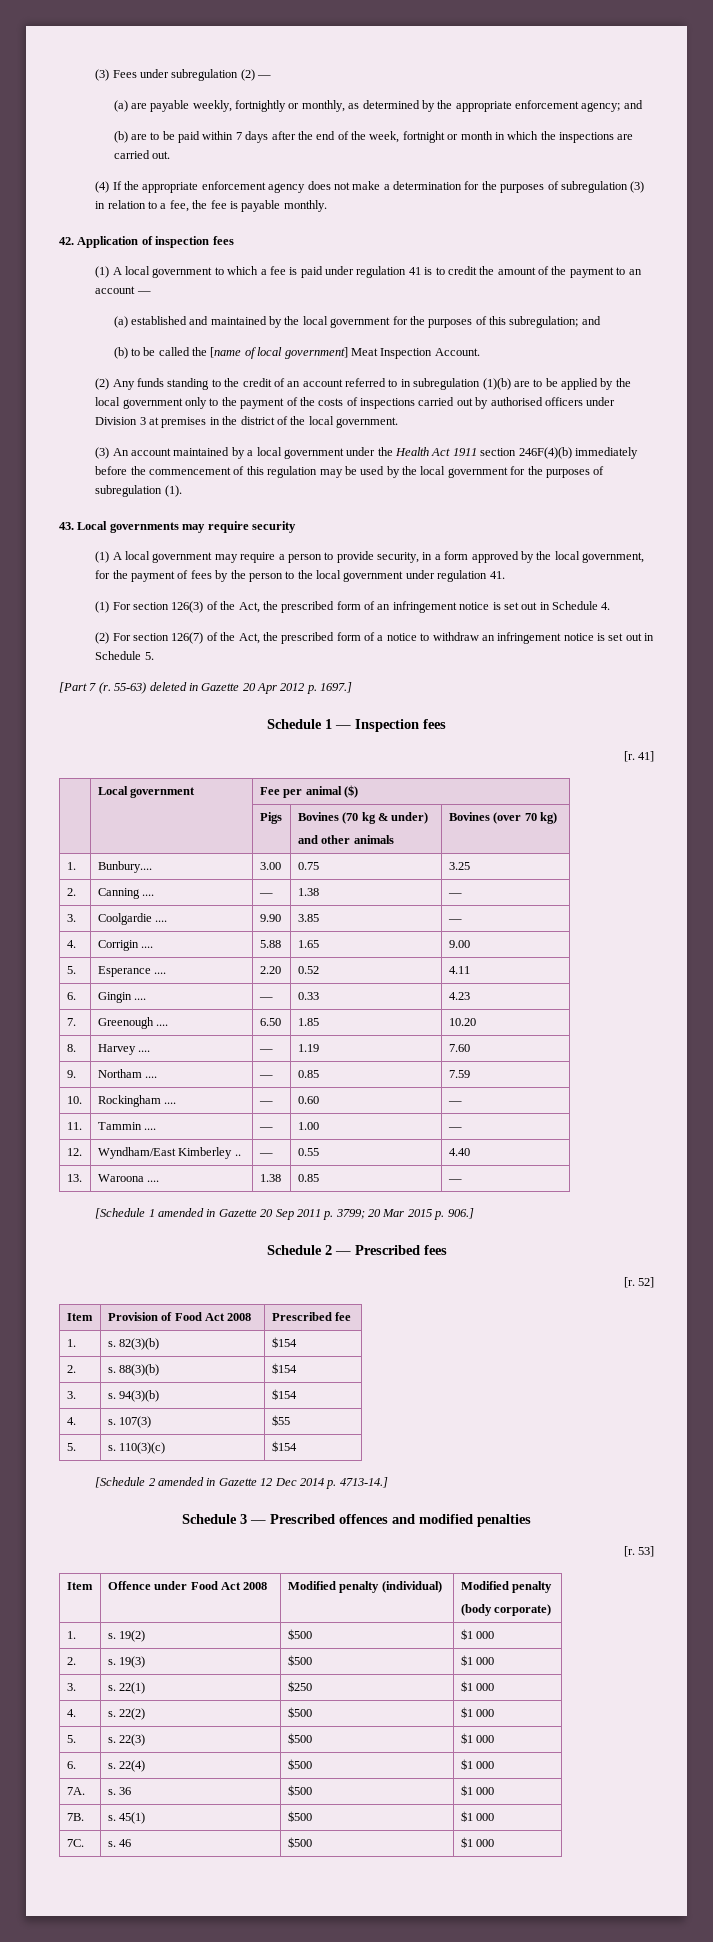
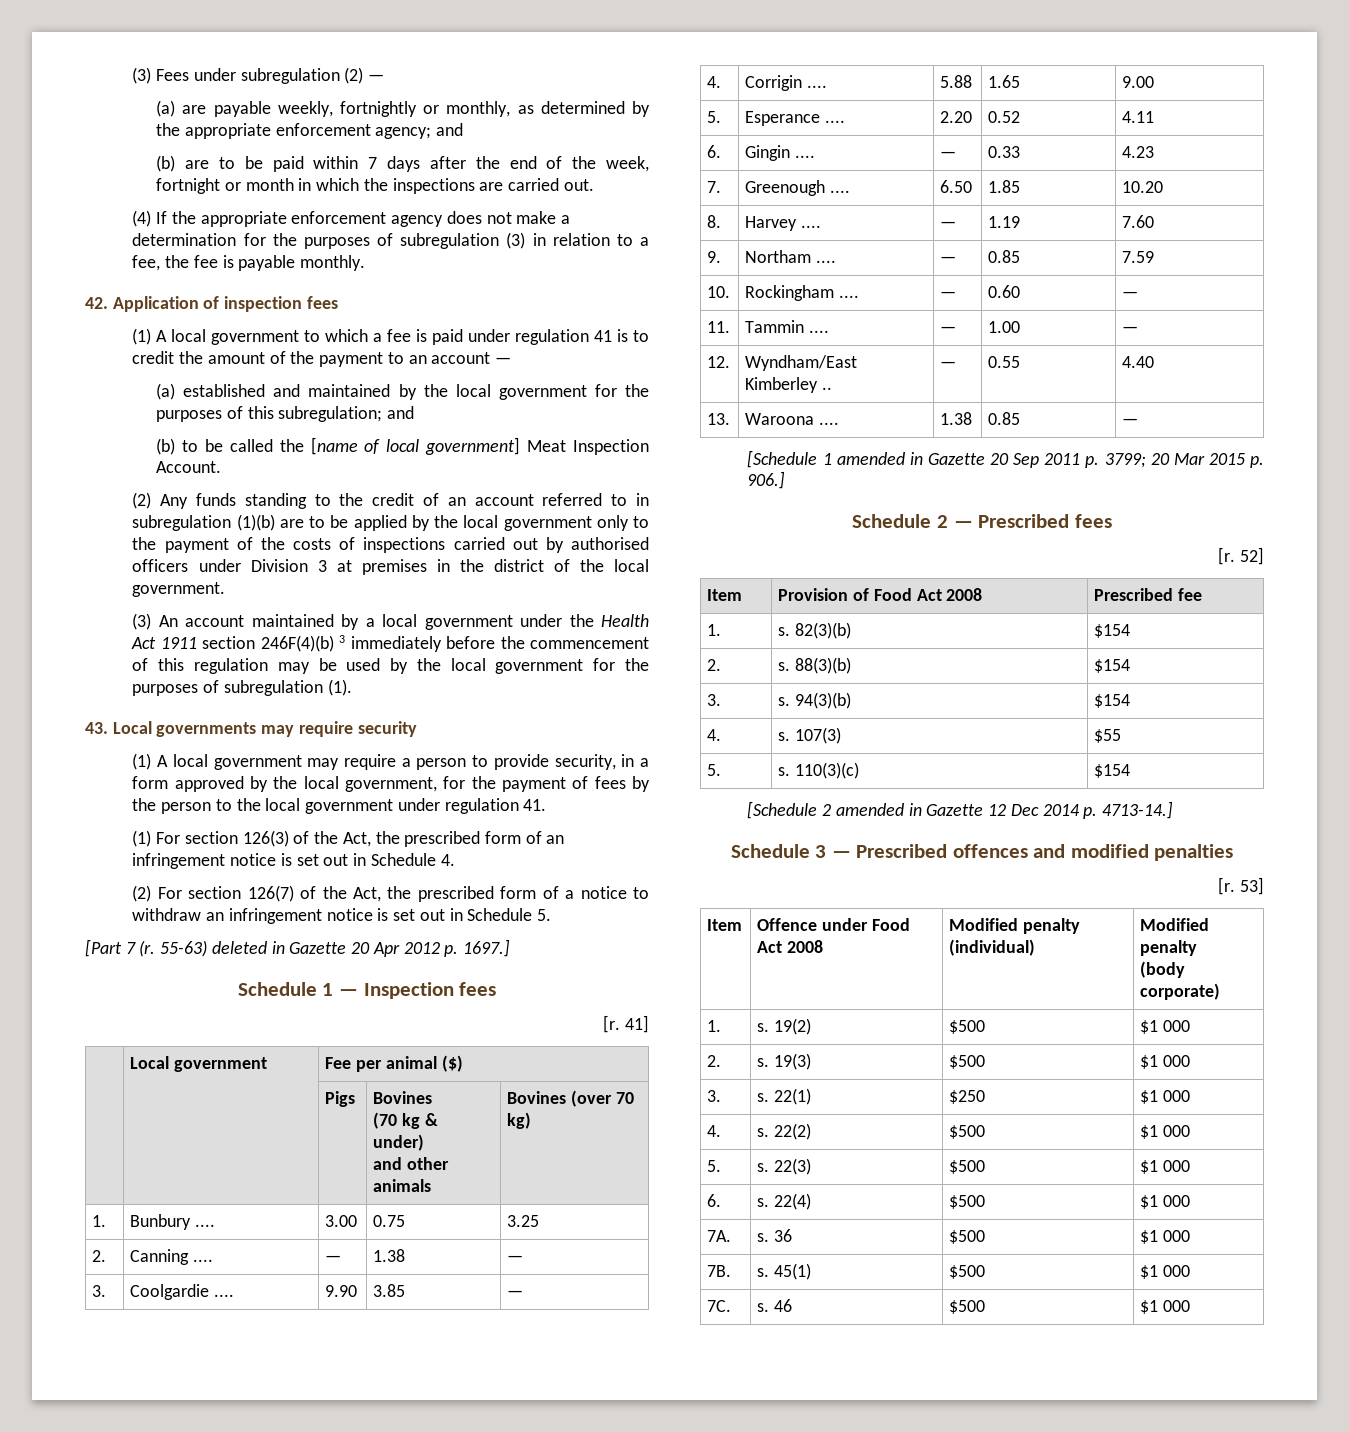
(572, 453) none -> [339,635,346,643] 3
(339, 816) none -> (433, 1097) //
[97,861,152,873] Bunbury.... -> [130,1214,216,1230] Bunbury ....

